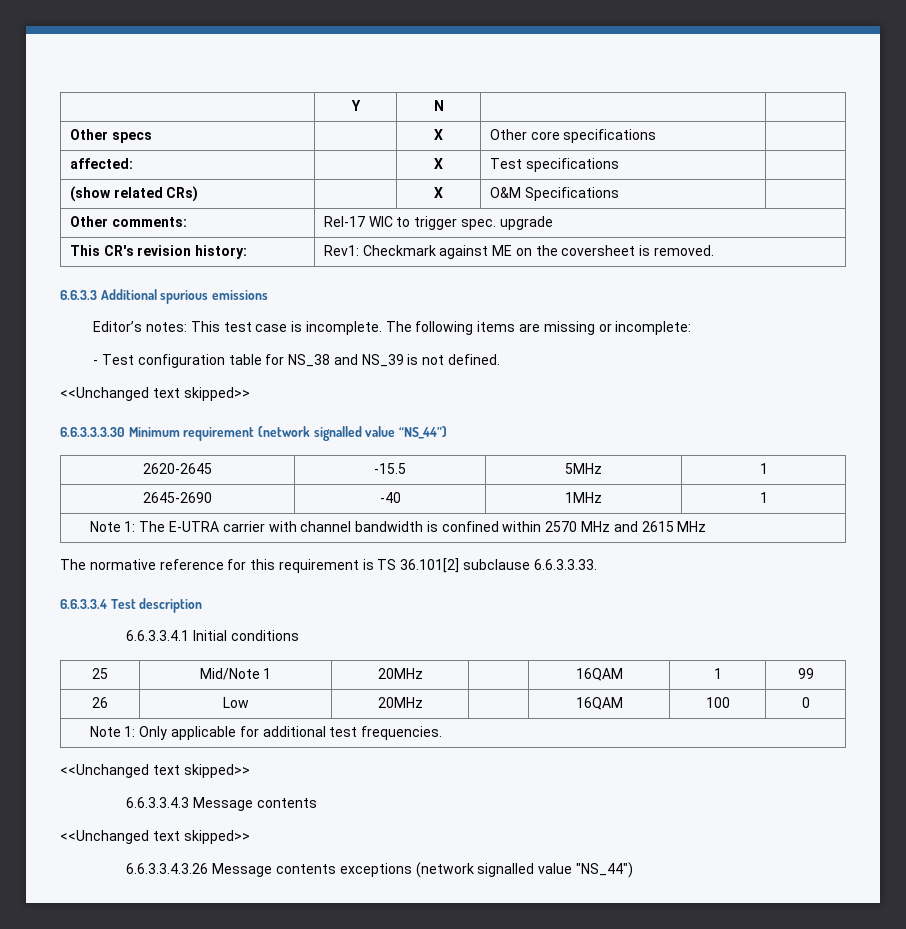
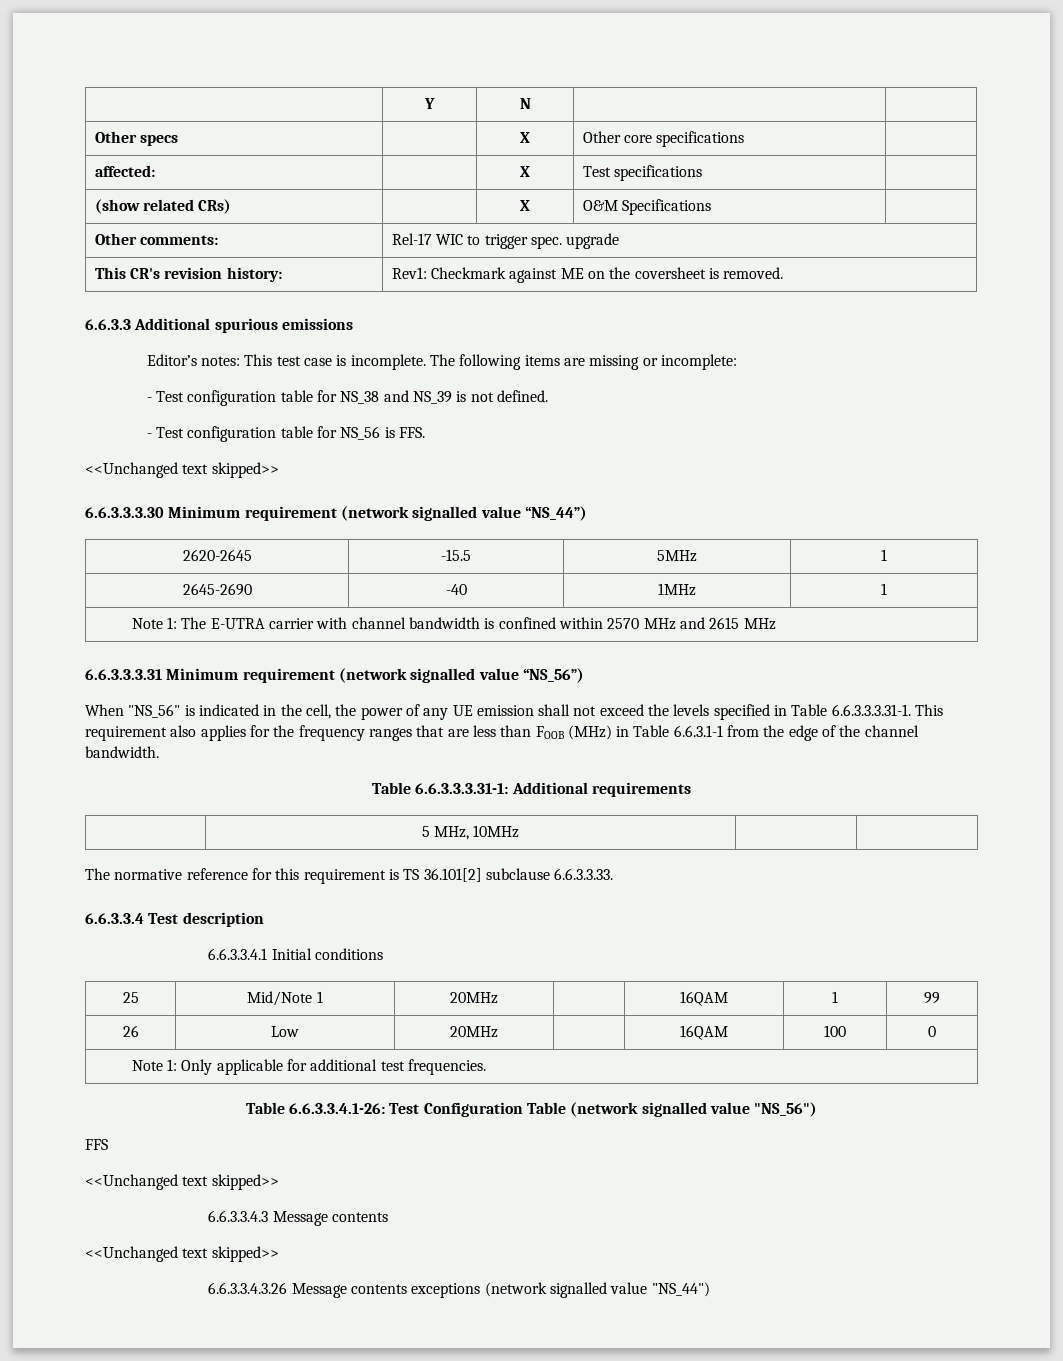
(501, 359) none -> [146,426,425,442] // - Test configuration table for NS_56 is FFS.
(707, 526) none -> [85,668,584,683] [85,704,944,720] [85,725,919,741] [85,746,159,758] [372,782,691,797] [421,825,520,840] // 6.6.3.3.3.31 Minimum requirement (network signalled value “NS_56”) // When "NS_56" is indicated in the cell, the power of any UE emission shall not exceed the levels specified in Table 6.6.3.3.3.31-1. This requirement also applies for the frequency ranges that are less than FOOB (MHz) in Table 6.6.3.1-1 from the edge of the channel bandwidth. // Table 6.6.3.3.3.31-1: Additional requirements // | 5 MHz, 10MHz | |
(443, 733) none -> [245,1102,818,1117] [85,1139,108,1150] // Table 6.6.3.3.4.1-26: Test Configuration Table (network signalled value "NS_56") // FFS

